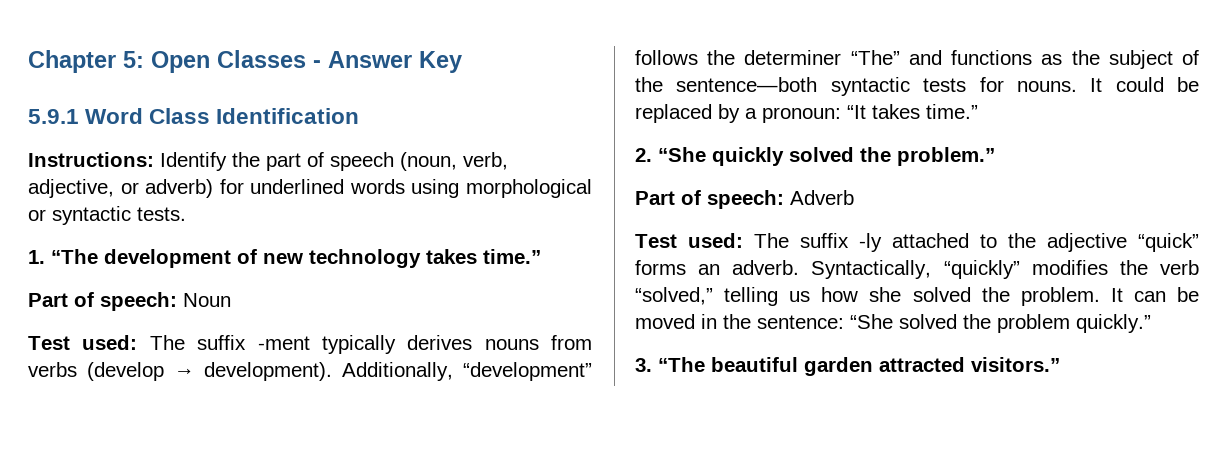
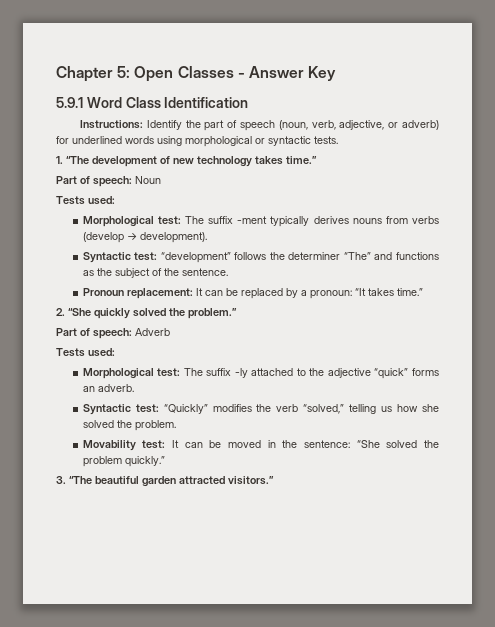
[28,335,138,350] Test used: -> [56,196,115,205] [82,216,181,227] Tests used: // Morphological test:
[342,362,454,381] Additionally, -> [82,252,158,263] // Syntactic test:
[676,77,1164,96] sentence—both syntactic tests for nouns. It could -> [181,268,228,276] [82,288,223,299] sentence. // Pronoun replacement: It can
[635,233,743,248] Test used: -> [56,348,115,357] [82,368,181,379] Tests used: // Morphological test:
[811,260,1020,279] Syntactically, “quickly” -> [82,404,208,415] // Syntactic test: “Quickly”
(1100, 296) none -> [82,440,166,451] // Movability test:

